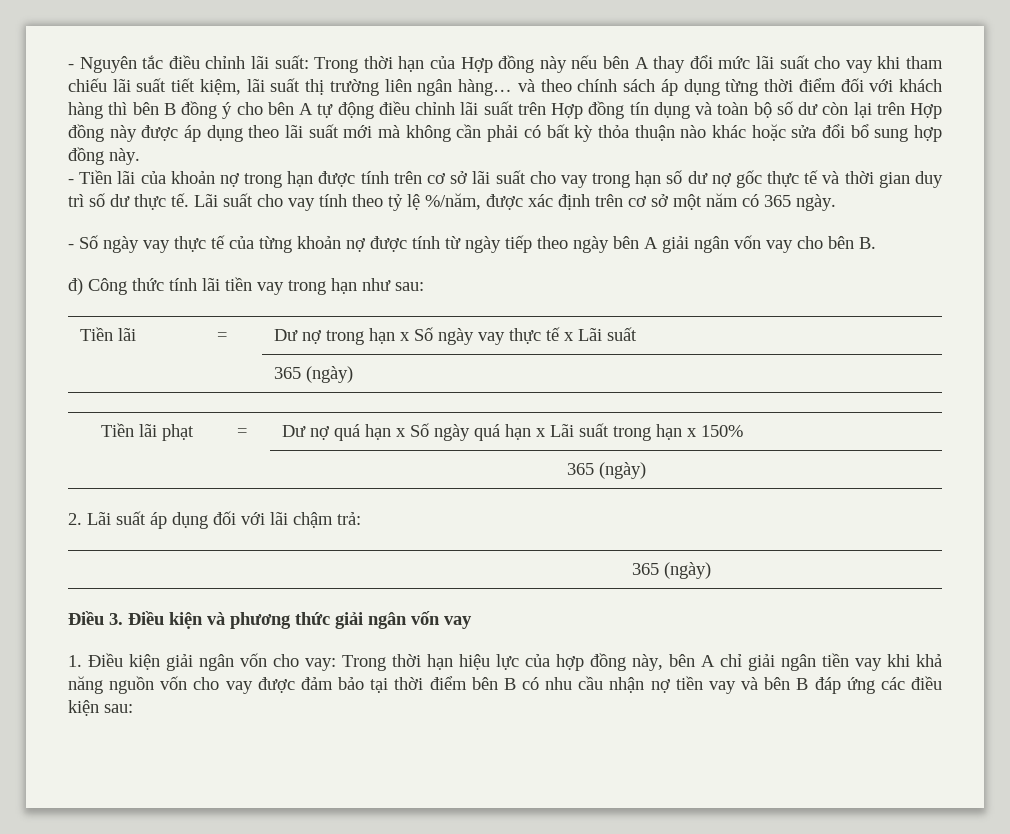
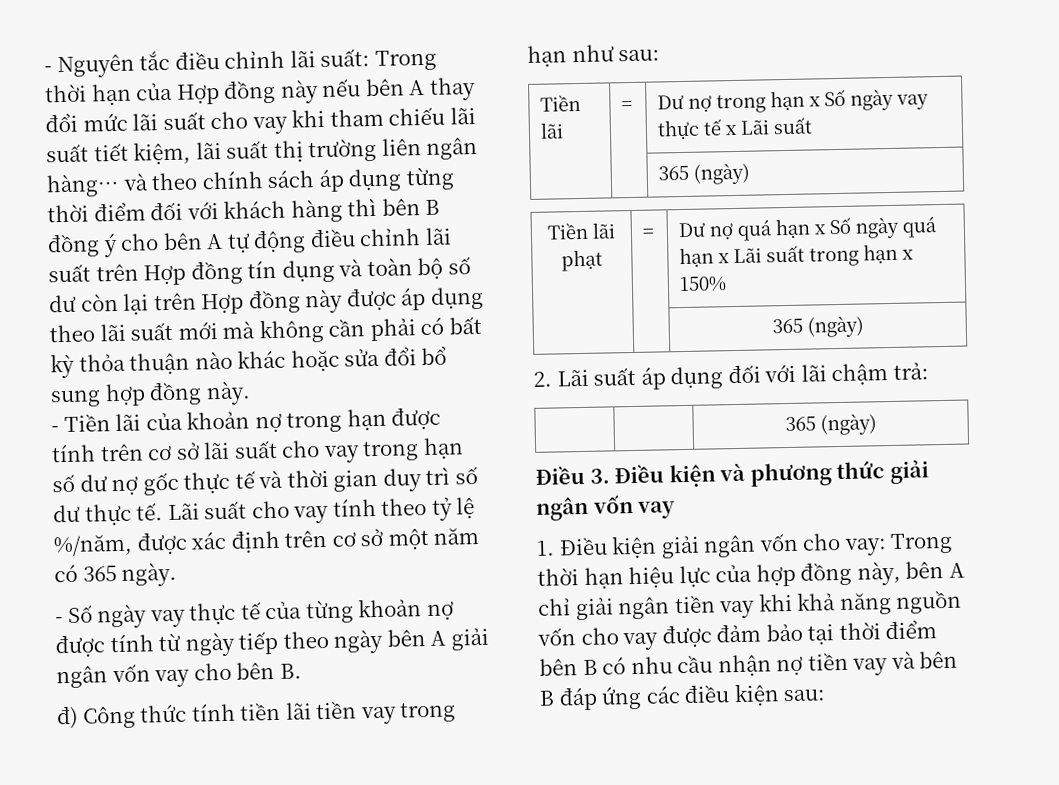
(197, 284) none -> [239,702,282,721] tiền

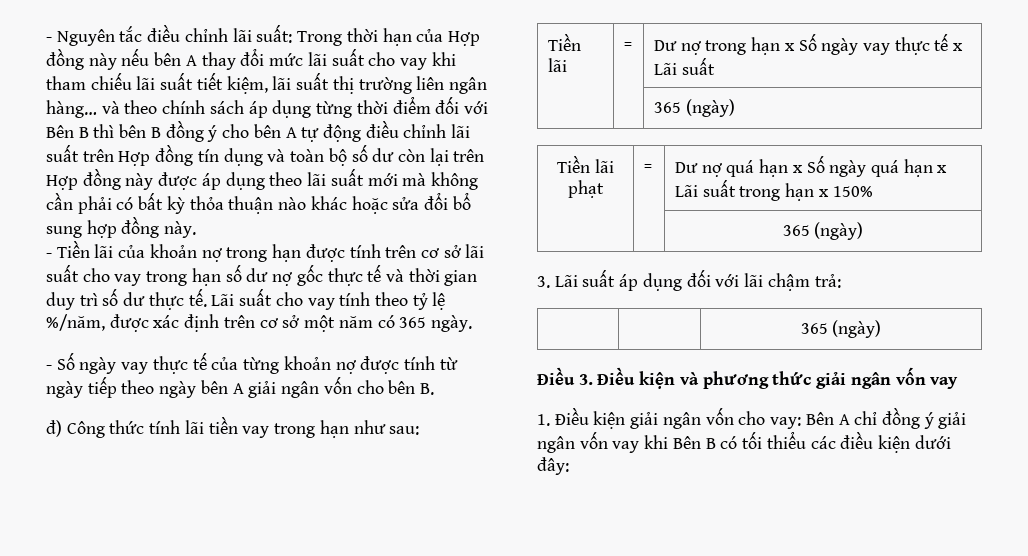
[223,199,343,223] khách hàng -> [46,125,89,138] Bên B
[154,669,191,688] vay -> (352, 385) none
[239,702,282,721] tiền -> (181, 427) none
[533,371,552,387] 2. -> [537,276,550,288] 3.
[890,532,954,555] [537,560,965,589] [537,590,963,621] [537,620,938,651] [539,650,959,677] [539,685,643,711] Trong thời hạn hiệu lực của hợp đồng này, bên A chỉ giải ngân tiền vay khi khả năng nguồn vốn cho vay được đảm bảo tại thời điểm bên B có nhu cầu nhận nợ tiền vay và bên B đáp ứng -> [805,407,967,429] [537,431,806,453] Bên A chỉ đồng ý giải ngân vốn vay khi Bên B có tối thiểu
[783,689,827,702] sau: -> [914,435,951,449] [537,457,569,475] dưới đây:

